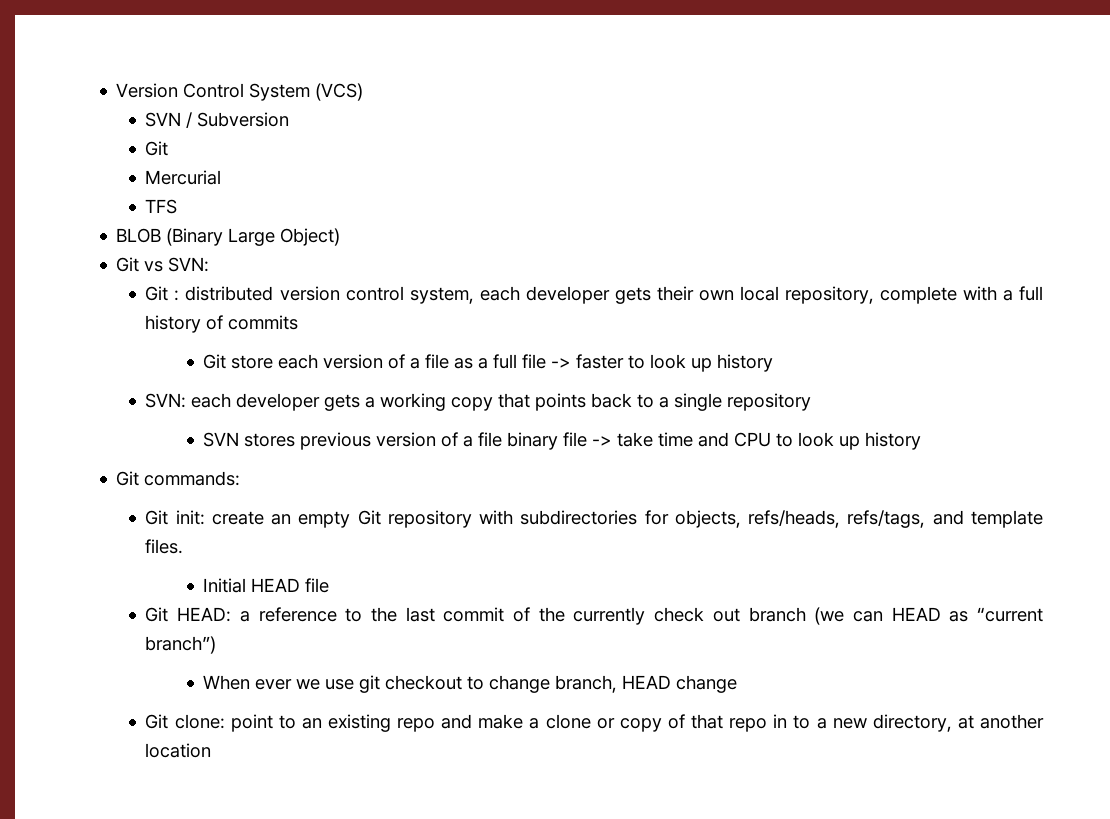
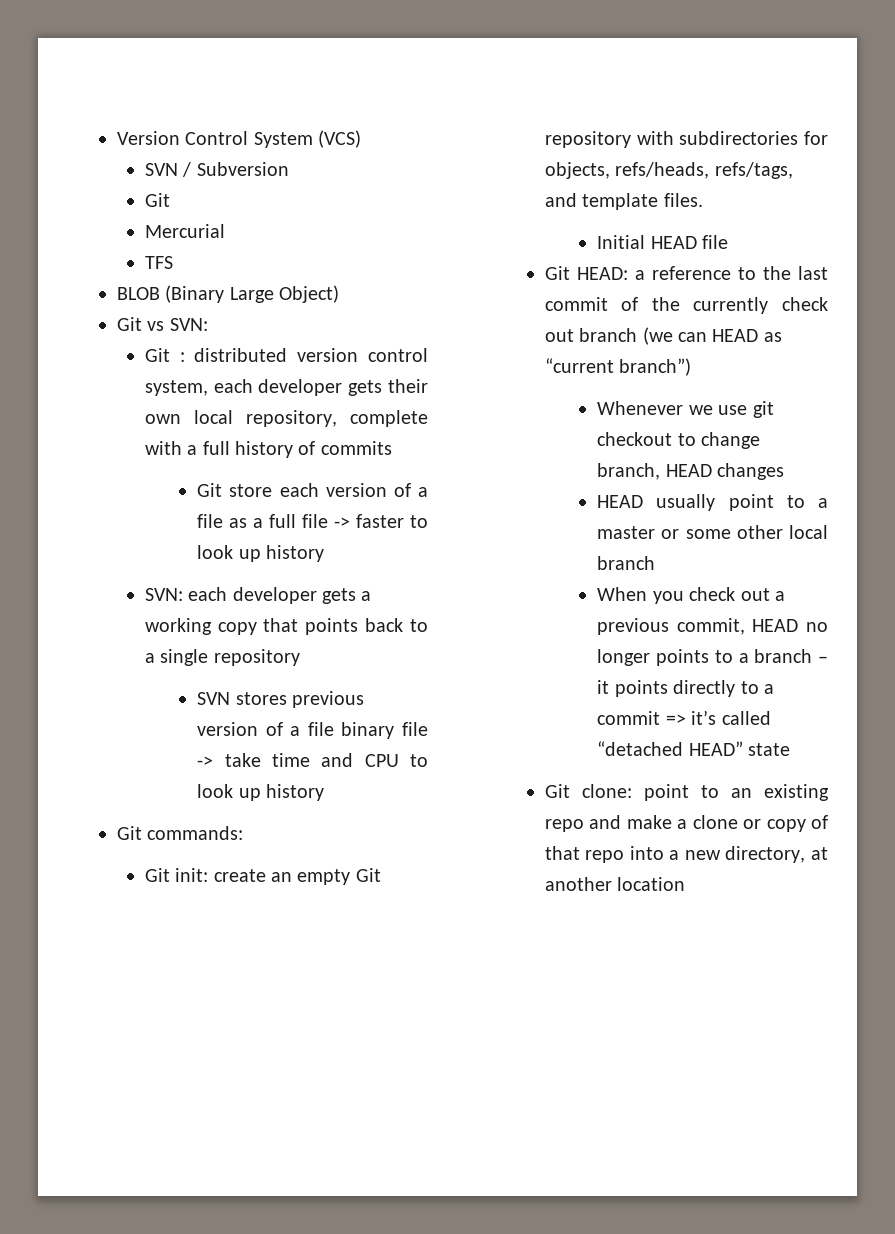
[203,675,293,690] When ever -> [597,401,684,415] Whenever
[676,675,738,693] change -> [717,463,785,480] [597,494,828,511] [597,525,828,539] [597,556,656,570] [597,587,785,604] [597,618,828,635] [597,649,828,666] [597,680,774,697] [597,710,771,725] [597,741,791,756] changes // HEAD usually point to a master or some other local branch // When you check out a previous commit, HEAD no longer points to a branch – it points directly to a commit => it’s called “detached HEAD” state
[773,714,811,729] in to -> [629,846,664,860] into

